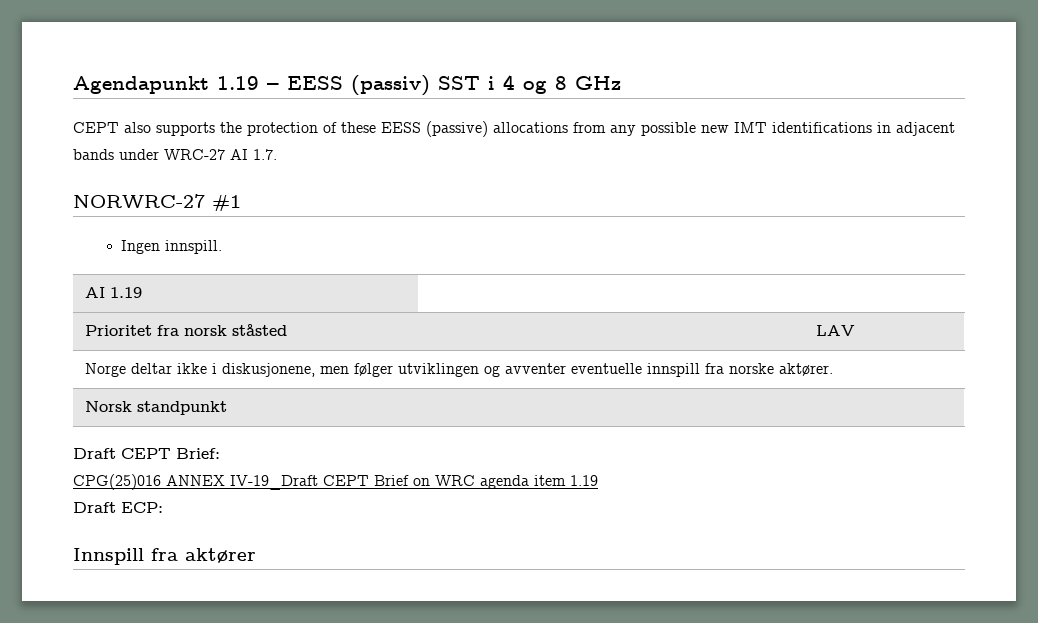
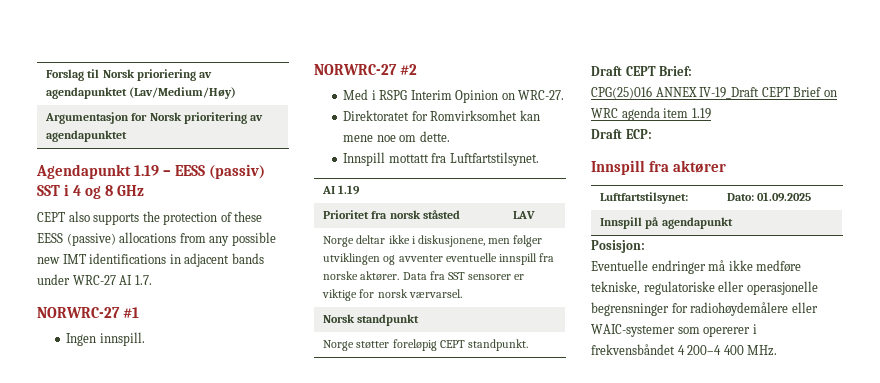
(73, 85) none -> [46,69,212,81] [46,87,237,99] [45,112,263,124] [46,130,128,142] Forslag til Norsk prioriering av agendapunktet (Lav/Medium/Høy) // Argumentasjon for Norsk prioritering av agendapunktet //
(223, 247) none -> [314,64,417,75] [343,89,565,103] [343,110,540,121] [343,131,450,142] [343,152,539,166] // NORWRC-27 #2 // Med i RSPG Interim Opinion on WRC-27. // Direktoratet for Romvirksomhet kan mene noe om dette. // Innspill mottatt fra Luftfartstilsynet.
[84,401,227,415] // Norsk standpunkt -> [402,271,524,280] [322,289,462,301] [323,314,420,326] [323,339,528,351] Data fra SST sensorer er viktige for norsk værvarsel. // Norsk standpunkt // Norge støtter foreløpig CEPT standpunkt.
(256, 555) none -> [600,192,689,204] [727,192,812,202] [600,217,733,229] [591,240,645,253] [591,260,802,274] [591,281,818,295] [591,302,818,316] [591,324,757,337] [591,344,778,356] // Luftfartstilsynet: | Dato: 01.09.2025 // Innspill på agendapunkt // Posisjon: // Eventuelle endringer må ikke medføre tekniske, regulatoriske eller operasjonelle begrensninger for radiohøydemålere eller WAIC-systemer som opererer i frekvensbåndet 4 200–4 400 MHz.

